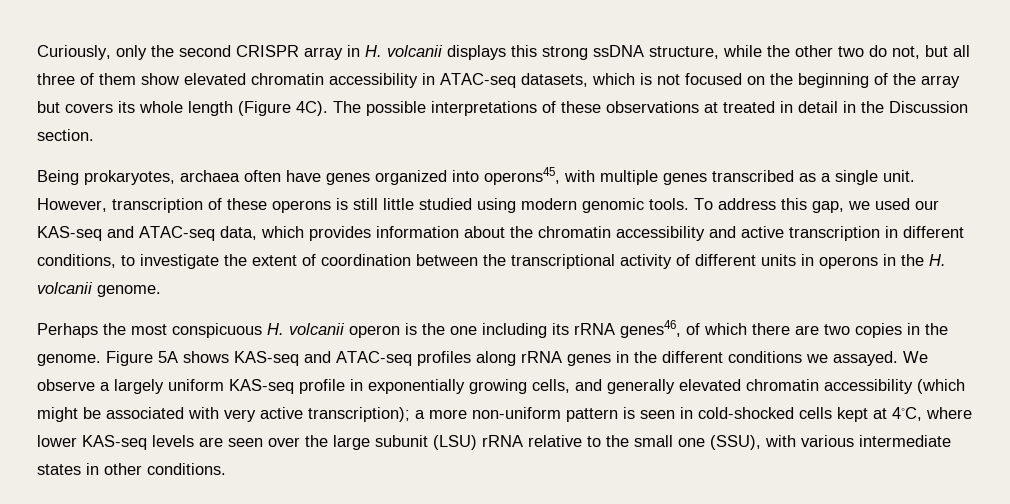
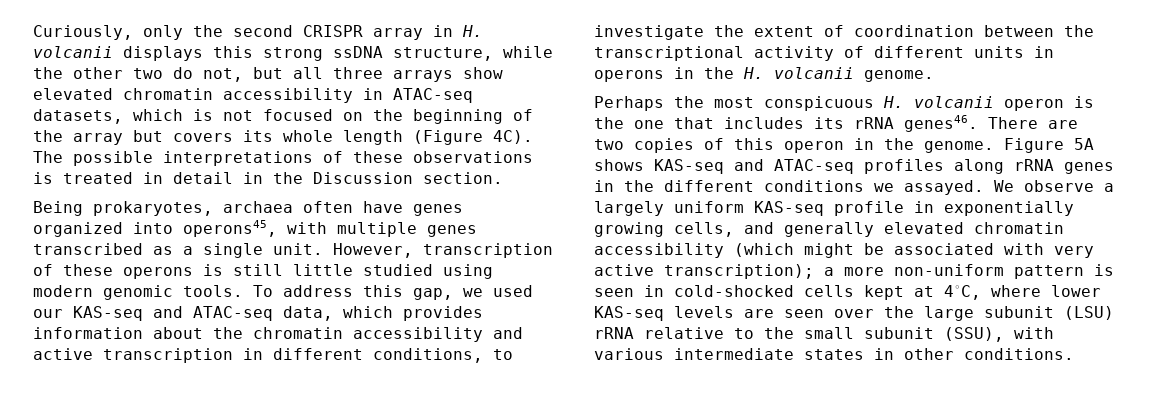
[80,73,136,85] of them -> [393,70,453,82] arrays
[704,102,718,113] at -> [33,172,53,184] is
[482,320,902,338] including its rRNA genes46, of which there are two copies -> [674,115,1078,132] [594,138,844,153] that includes its rRNA genes46. There are two copies of this operon
[678,438,705,447] one -> [864,327,934,339] subunit

